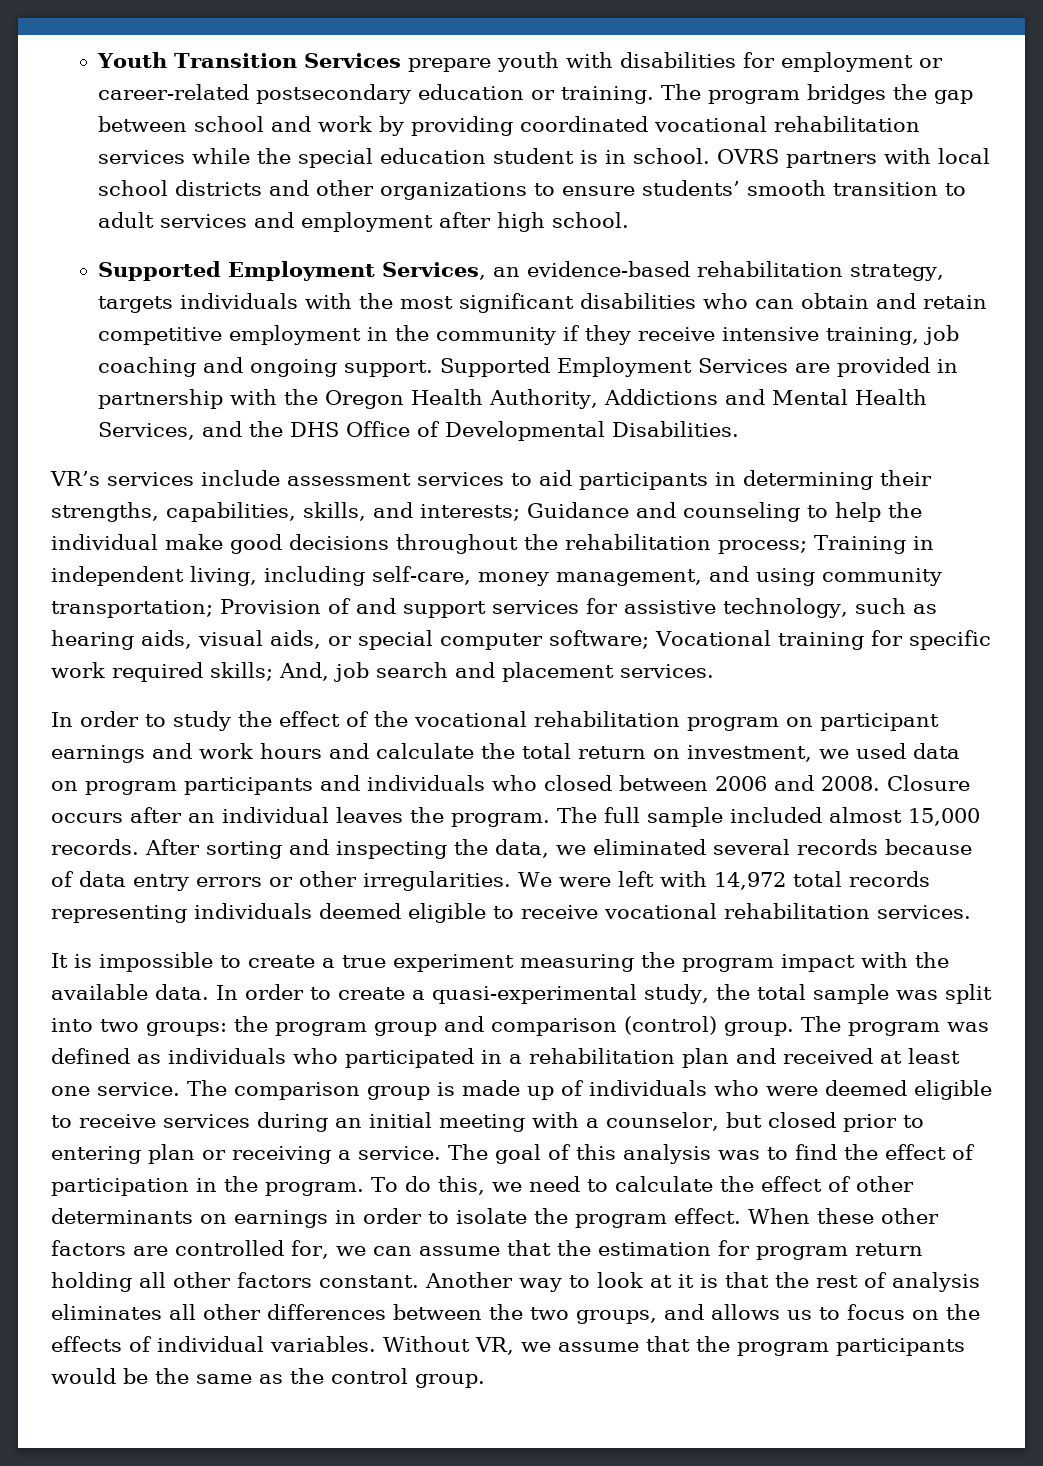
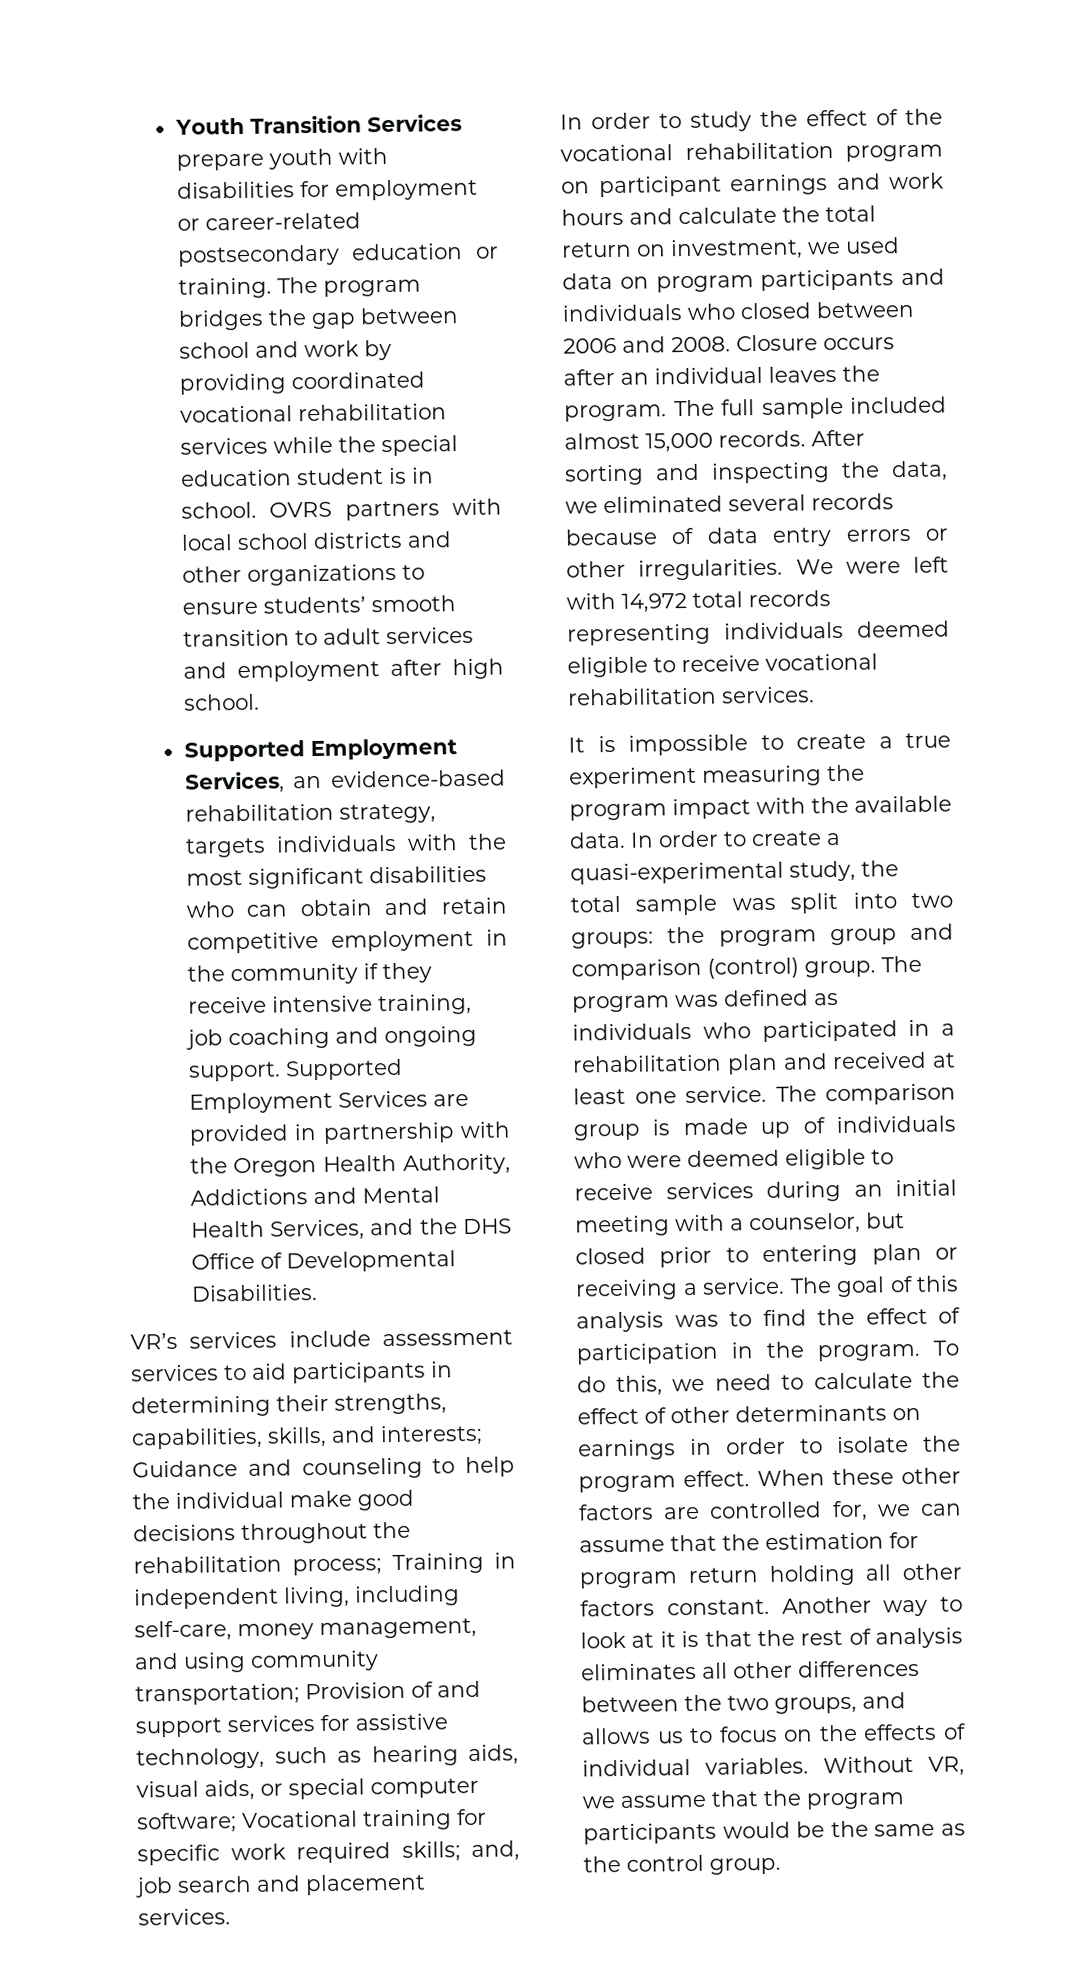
[279,662,329,681] And, -> [471,1840,520,1861] and,

